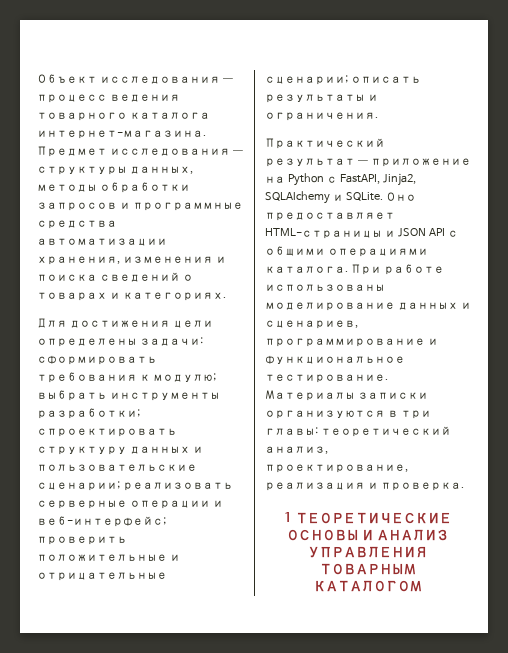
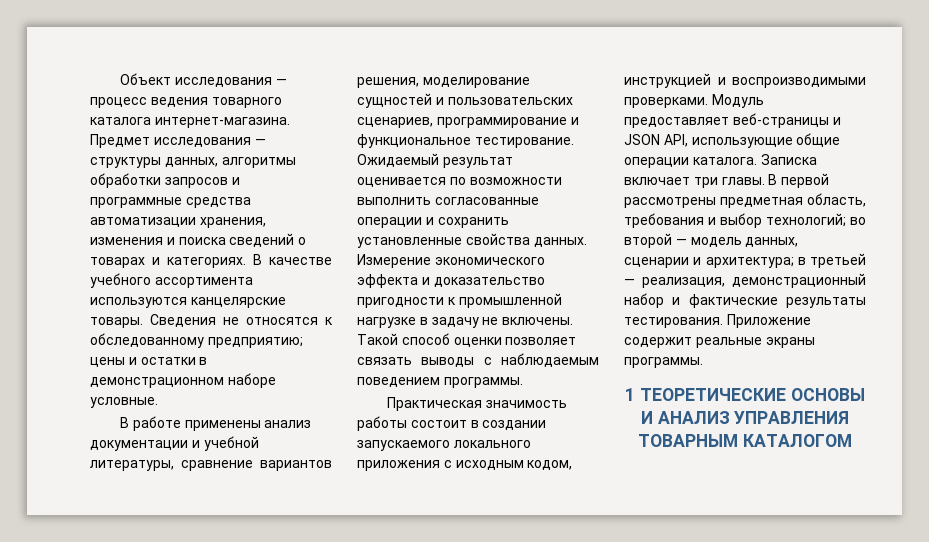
[37,184,97,192] методы -> [221,157,296,168] алгоритмы
[37,318,213,328] [37,337,203,347] [37,355,157,365] [37,372,216,383] [37,390,220,401] [37,408,140,419] [37,428,177,437] [37,446,203,455] [37,464,197,471] [37,481,233,491] [37,500,223,509] [37,516,166,527] [37,536,127,545] [37,554,180,561] [37,572,167,581] [265,75,421,85] [265,94,378,103] [265,112,378,121] [265,138,385,149] [265,158,471,167] [265,173,416,186] [265,191,416,204] [265,212,395,221] [265,228,458,239] [265,246,428,257] [265,264,444,275] [265,284,385,291] [265,302,471,311] // Для достижения цели определены задачи: сформировать требования к модулю; выбрать инструменты разработки; спроектировать структуру данных и пользовательские сценарии; реализовать серверные операции и веб-интерфейс; проверить положительные и отрицательные сценарии; описать результаты и ограничения. // Практический результат — приложение на Python с FastAPI, Jinja2, SQLAlchemy и SQLite. Оно предоставляет HTML-страницы и JSON API с общими операциями каталога. При работе использованы моделирование данных и -> [253,254,332,265] [90,273,253,288] [90,297,286,308] [90,314,333,328] [90,333,303,348] [90,357,208,367] [90,373,276,388] [90,397,158,408] [120,416,312,431] [90,436,259,451] [90,460,332,471] [357,77,530,88] [357,93,573,108] В качестве учебного ассортимента используются канцелярские товары. Сведения не относятся к обследованному предприятию; цены и остатки в демонстрационном наборе условные. // В работе применены анализ документации и учебной литературы, сравнение вариантов решения, моделирование сущностей и пользовательских
[265,390,428,401] [265,410,431,419] [265,426,451,437] [265,446,328,454] [265,464,408,473] [265,482,464,491] Материалы записки организуются в три главы: теоретический анализ, проектирование, реализация и проверка. -> [357,153,513,168] [357,177,562,187] [357,197,539,205] [357,217,509,228] [357,233,587,248] [357,254,545,268] [357,274,545,288] [357,293,562,308] [357,317,574,328] [357,333,577,347] [357,353,599,367] [357,377,523,388] [387,397,567,411] [357,416,547,431] [357,440,531,451] [357,460,573,471] [624,73,866,88] [624,94,764,108] [624,113,841,128] [624,133,841,148] [624,154,817,168] [624,173,830,188] [624,193,866,208] [624,213,866,228] [624,233,799,248] [624,253,866,268] [624,273,866,288] [624,293,866,308] [624,314,811,328] [624,337,815,348] [624,357,703,368] Ожидаемый результат оценивается по возможности выполнить согласованные операции и сохранить установленные свойства данных. Измерение экономического эффекта и доказательство пригодности к промышленной нагрузке в задачу не включены. Такой способ оценки позволяет связать выводы с наблюдаемым поведением программы. // Практическая значимость работы состоит в создании запускаемого локального приложения с исходным кодом, инструкцией и воспроизводимыми проверками. Модуль предоставляет веб-страницы и JSON API, использующие общие операции каталога. Записка включает три главы. В первой рассмотрены предметная область, требования и выбор технологий; во второй — модель данных, сценарии и архитектура; в третьей — реализация, демонстрационный набор и фактические результаты тестирования. Приложение содержит реальные экраны программы.

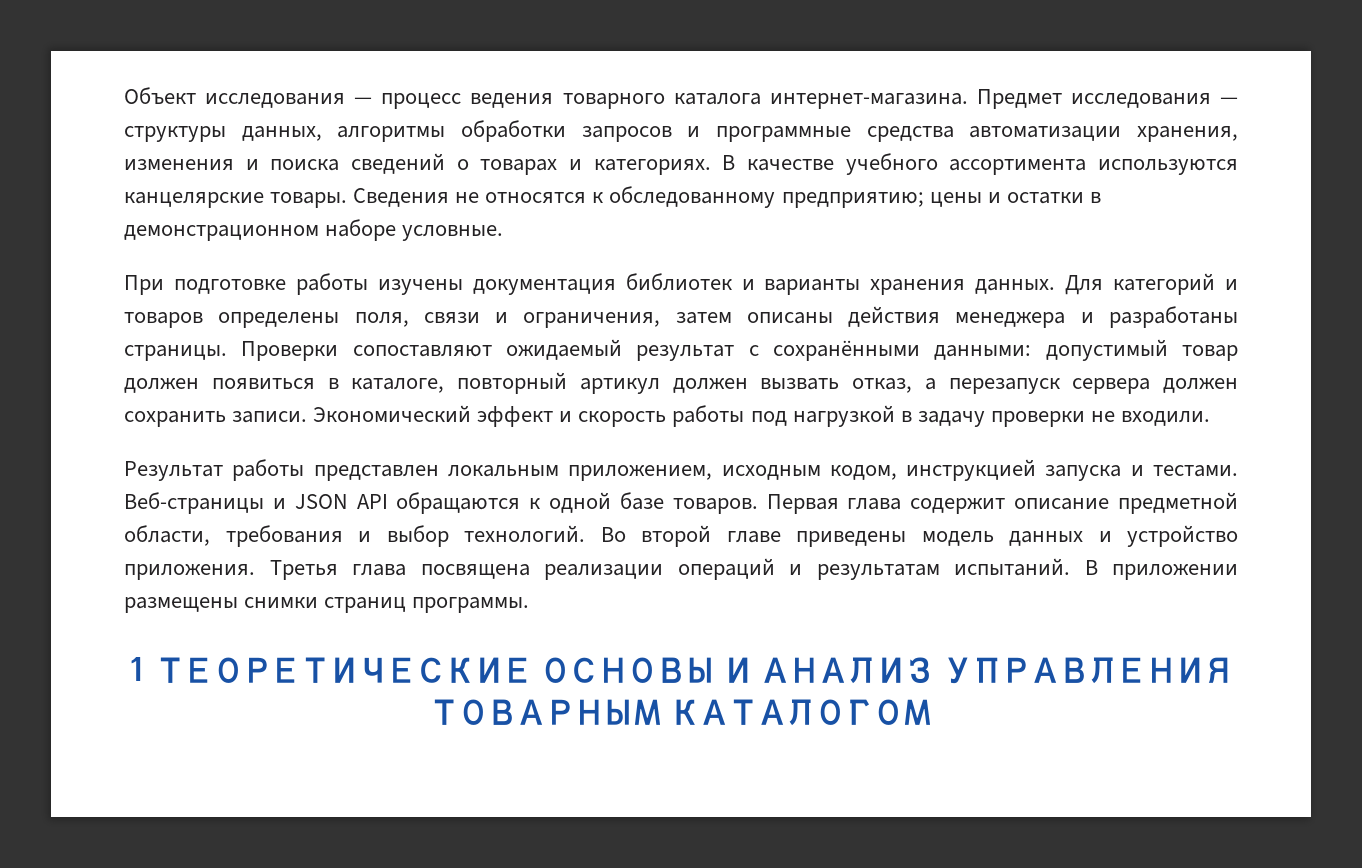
[120,416,312,431] [90,436,259,451] [90,460,332,471] [357,77,530,88] [357,93,573,108] [357,117,579,128] [357,134,574,148] [357,153,513,168] [357,177,562,187] [357,197,539,205] [357,217,509,228] [357,233,587,248] [357,254,545,268] [357,274,545,288] [357,293,562,308] [357,317,574,328] [357,333,577,347] [357,353,599,367] [357,377,523,388] [387,397,567,411] [357,416,547,431] [357,440,531,451] [357,460,573,471] [624,73,866,88] [624,94,764,108] [624,113,841,128] [624,133,841,148] [624,154,817,168] [624,173,830,188] [624,193,866,208] [624,213,866,228] [624,233,799,248] [624,253,866,268] [624,273,866,288] [624,293,866,308] [624,314,811,328] [624,337,815,348] В работе применены анализ документации и учебной литературы, сравнение вариантов решения, моделирование сущностей и пользовательских сценариев, программирование и функциональное тестирование. Ожидаемый результат оценивается по возможности выполнить согласованные операции и сохранить установленные свойства данных. Измерение экономического эффекта и доказательство пригодности к промышленной нагрузке в задачу не включены. Такой способ оценки позволяет связать выводы с наблюдаемым поведением программы. // Практическая значимость работы состоит в создании запускаемого локального приложения с исходным кодом, инструкцией и воспроизводимыми проверками. Модуль предоставляет веб-страницы и JSON API, использующие общие операции каталога. Записка включает три главы. В первой рассмотрены предметная область, требования и выбор технологий; во второй — модель данных, сценарии и архитектура; в третьей — реализация, демонстрационный набор и фактические результаты тестирования. Приложение содержит реальные экраны -> [124,273,1238,295] [124,306,1238,328] [124,339,1239,361] [124,372,1238,394] [124,405,1210,427] [124,459,1238,481] [124,492,1238,514] [124,525,1238,547] [124,558,1238,580] [124,597,407,613] При подготовке работы изучены документация библиотек и варианты хранения данных. Для категорий и товаров определены поля, связи и ограничения, затем описаны действия менеджера и разработаны страницы. Проверки сопоставляют ожидаемый результат с сохранёнными данными: допустимый товар должен появиться в каталоге, повторный артикул должен вызвать отказ, а перезапуск сервера должен сохранить записи. Экономический эффект и скорость работы под нагрузкой в задачу проверки не входили. // Результат работы представлен локальным приложением, исходным кодом, инструкцией запуска и тестами. Веб-страницы и JSON API обращаются к одной базе товаров. Первая глава содержит описание предметной области, требования и выбор технологий. Во второй главе приведены модель данных и устройство приложения. Третья глава посвящена реализации операций и результатам испытаний. В приложении размещены снимки страниц

